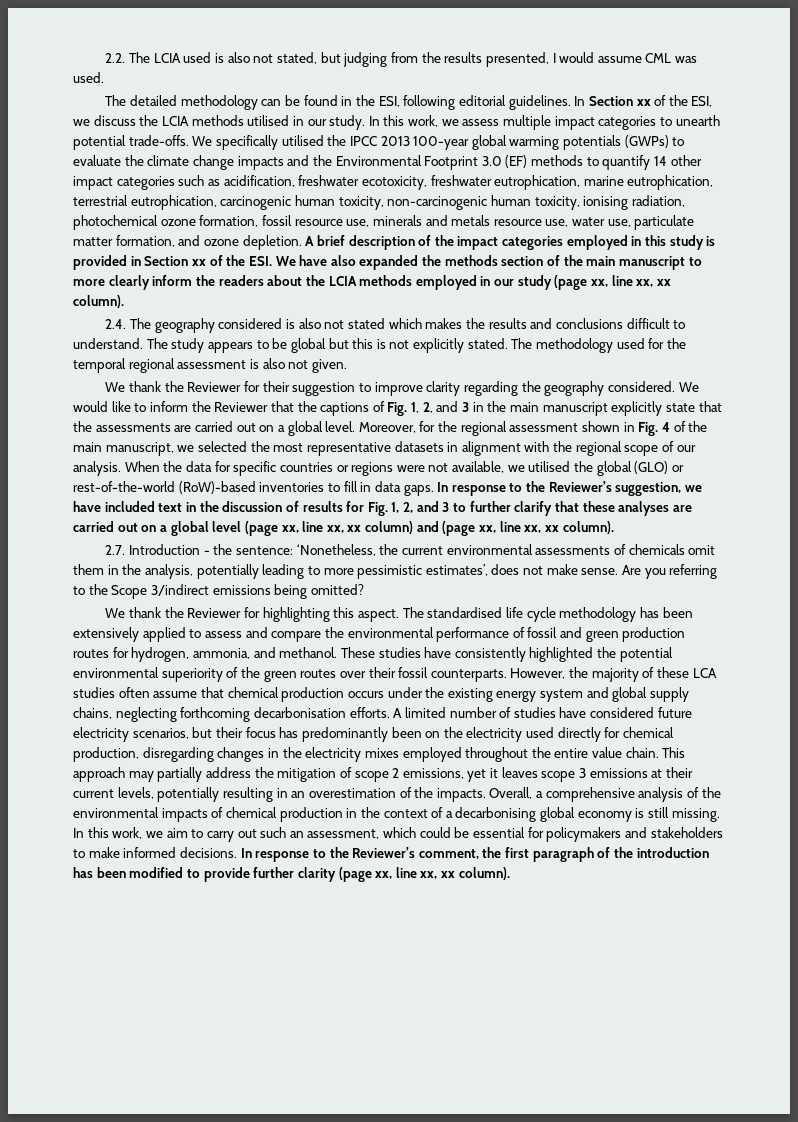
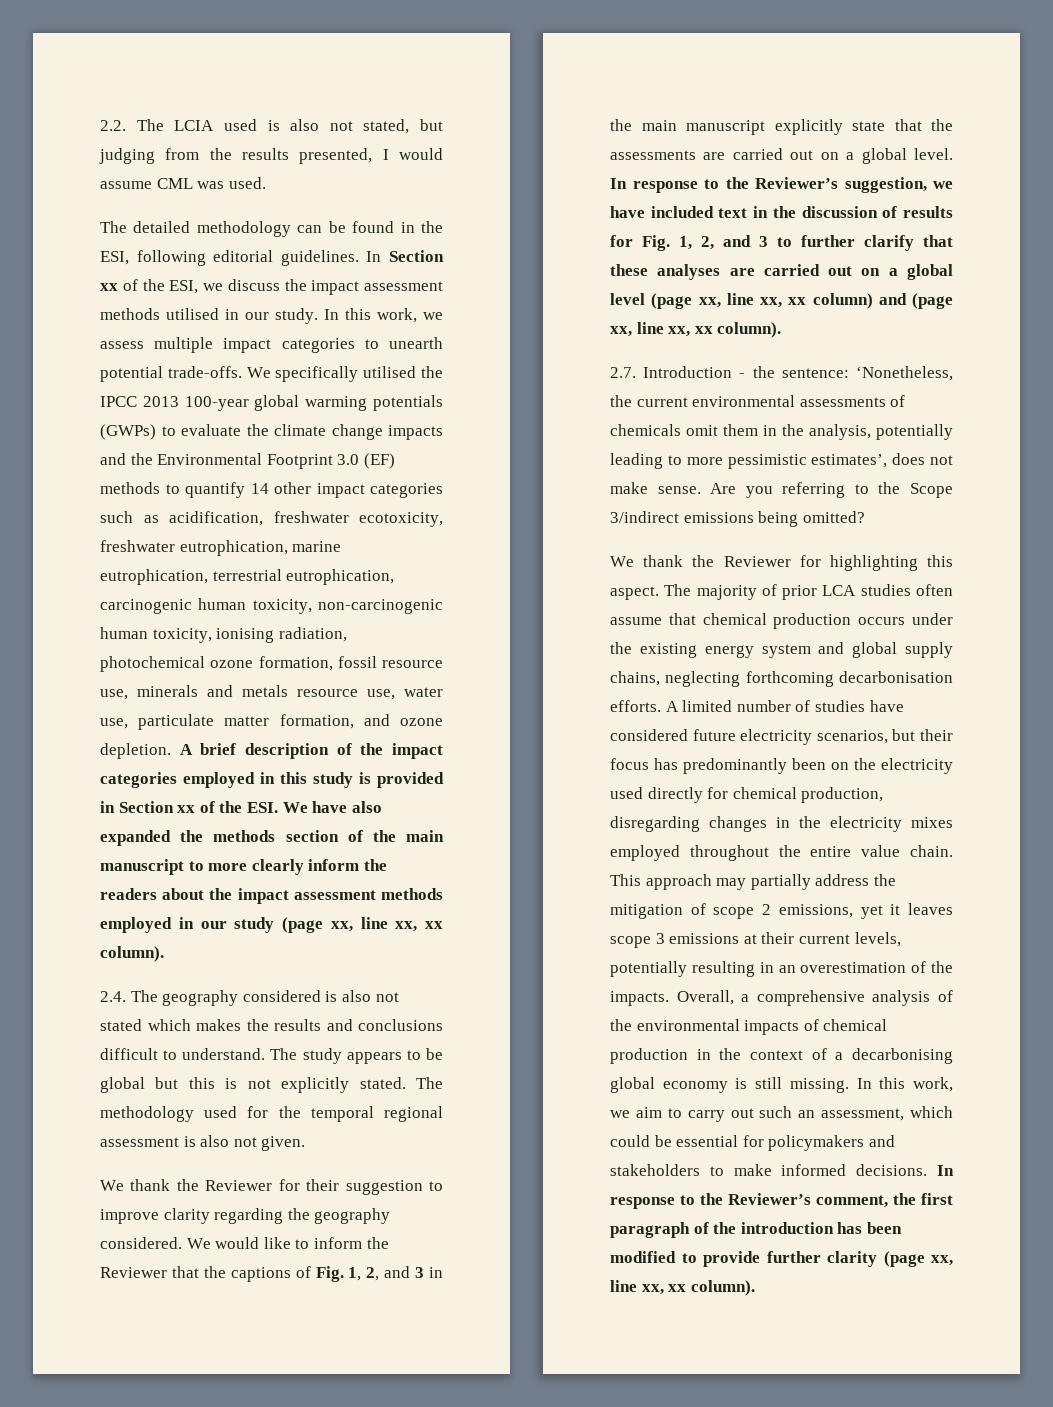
[161,116,189,126] LCIA -> [311,280,443,295] impact assessment
[328,276,357,286] LCIA -> [237,888,376,904] impact assessment
[358,421,708,436] [73,441,696,456] [73,461,684,476] [73,481,434,496] Moreover, for the regional assessment shown in Fig. 4 of the main manuscript, we selected the most representative datasets in alignment with the regional scope of our analysis. When the data for specific countries or regions were not available, we utilised the global (GLO) or rest-of-the-world (RoW)-based inventories to fill in data gaps. -> (953, 154) none
[427,607,693,622] [73,627,686,642] [73,647,673,662] [73,667,589,682] standardised life cycle methodology has been extensively applied to assess and compare the environmental performance of fossil and green production routes for hydrogen, ammonia, and methanol. These studies have consistently highlighted the potential environmental superiority of the green routes over their fossil counterparts. However, the -> (692, 590) none
[657,667,690,678] these -> [782,585,818,600] prior

